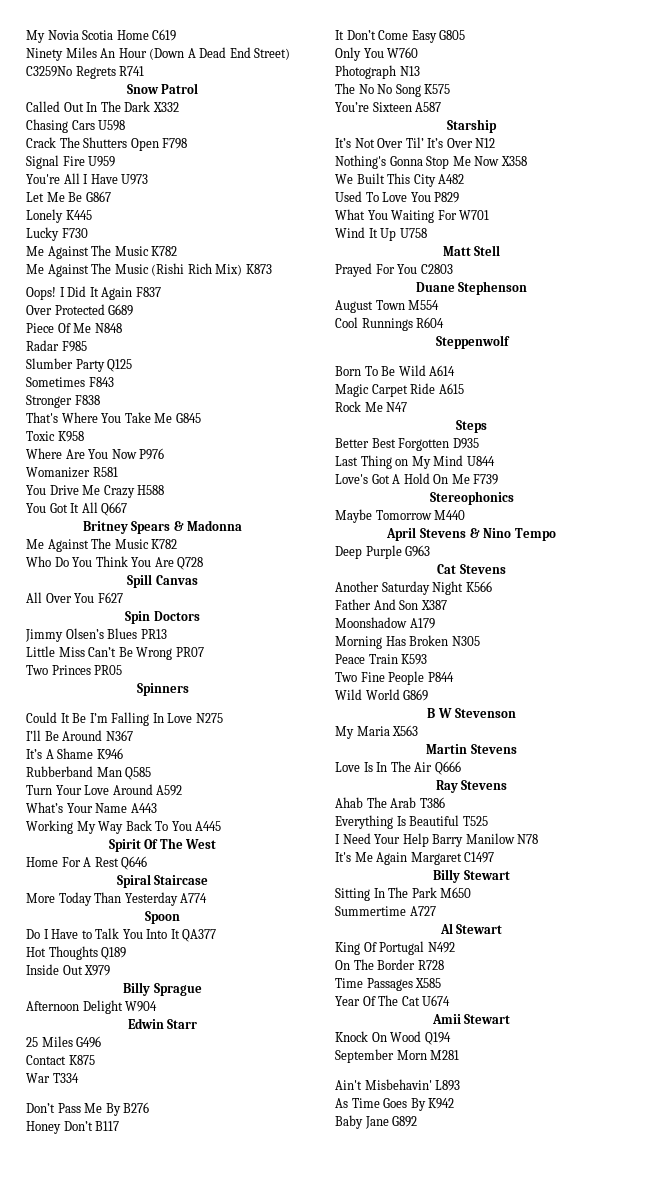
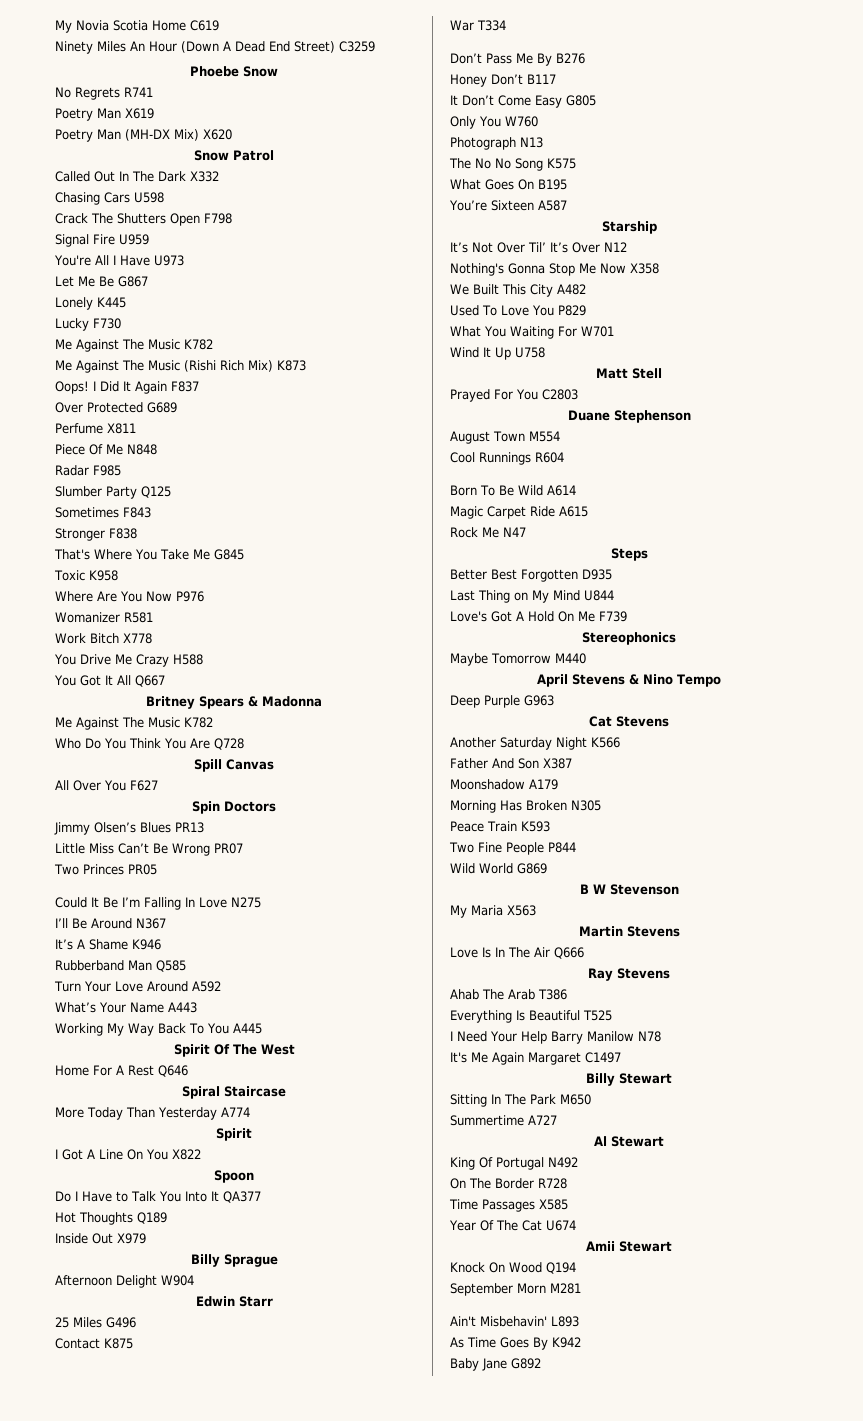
[26,66,145,79] C3259No Regrets R741 -> [339,41,375,52] [190,66,278,77] [55,87,153,100] [55,108,154,121] [55,129,232,142] C3259 // Phoebe Snow // No Regrets R741 // Poetry Man X619 // Poetry Man (MH-DX Mix) X620
(134, 310) none -> [55,423,136,434] // Perfume X811
(118, 472) none -> [55,633,152,644] // Work Bitch X778
[136,683,189,696] // Spinners -> (157, 869) none
(208, 898) none -> [216,1128,252,1141] [55,1149,201,1160] // Spirit // I Got A Line On You X822
(451, 89) none -> [450,179,567,190] // What Goes On B195
[435,335,510,349] // Steppenwolf -> (564, 457) none

